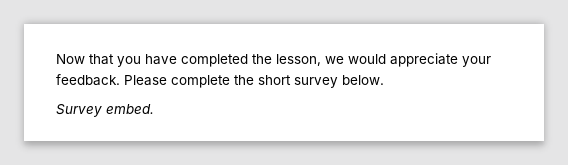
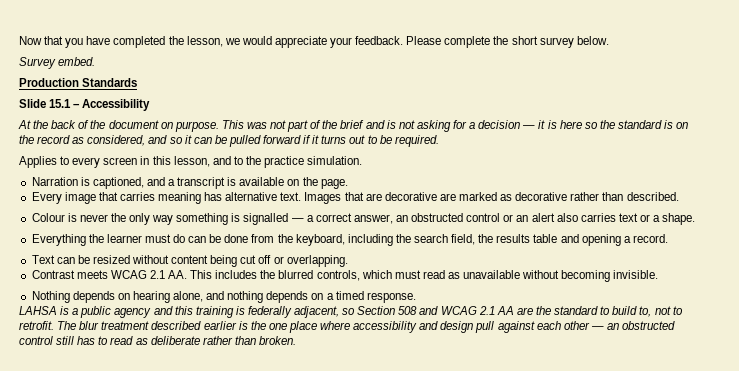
(154, 109) none -> [19,78,138,87] [19,99,151,111] [18,120,689,132] [19,135,439,147] [19,156,363,168] [31,177,348,189] [31,192,679,204] [31,213,696,225] [31,234,668,246] [31,255,348,267] [31,270,659,282] [31,291,416,303] [19,306,683,318] [19,321,676,333] [19,336,296,345] // Production Standards // Slide 15.1 – Accessibility // At the back of the document on purpose. This was not part of the brief and is not asking for a decision — it is here so the standard is on the record as considered, and so it can be pulled forward if it turns out to be required. // Applies to every screen in this lesson, and to the practice simulation. // Narration is captioned, and a transcript is available on the page. // Every image that carries meaning has alternative text. Images that are decorative are marked as decorative rather than described. // Colour is never the only way something is signalled — a correct answer, an obstructed control or an alert also carries text or a shape. // Everything the learner must do can be done from the keyboard, including the search field, the results table and opening a record. // Text can be resized without content being cut off or overlapping. // Contrast meets WCAG 2.1 AA. This includes the blurred controls, which must read as unavailable without becoming invisible. // Nothing depends on hearing alone, and nothing depends on a timed response. // LAHSA is a public agency and this training is federally adjacent, so Section 508 and WCAG 2.1 AA are the standard to build to, not to retrofit. The blur treatment described earlier is the one place where accessibility and design pull against each other — an obstructed control still has to read as deliberate rather than broken.

